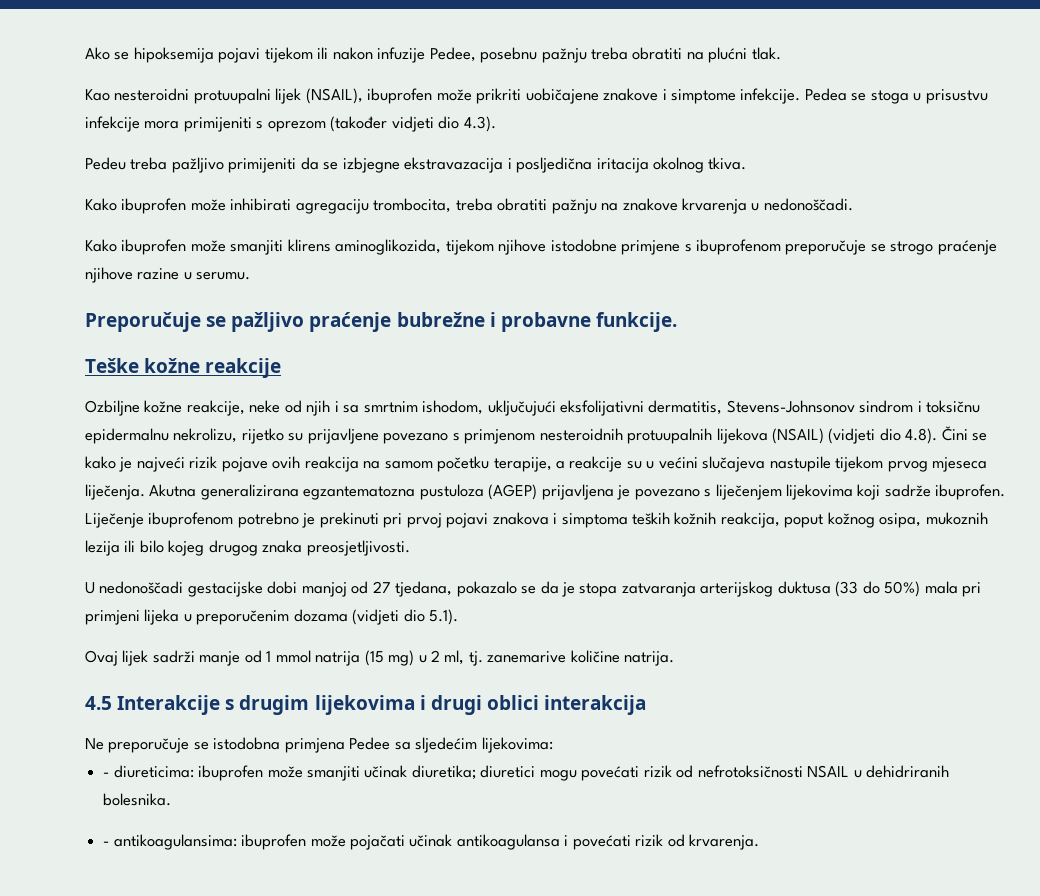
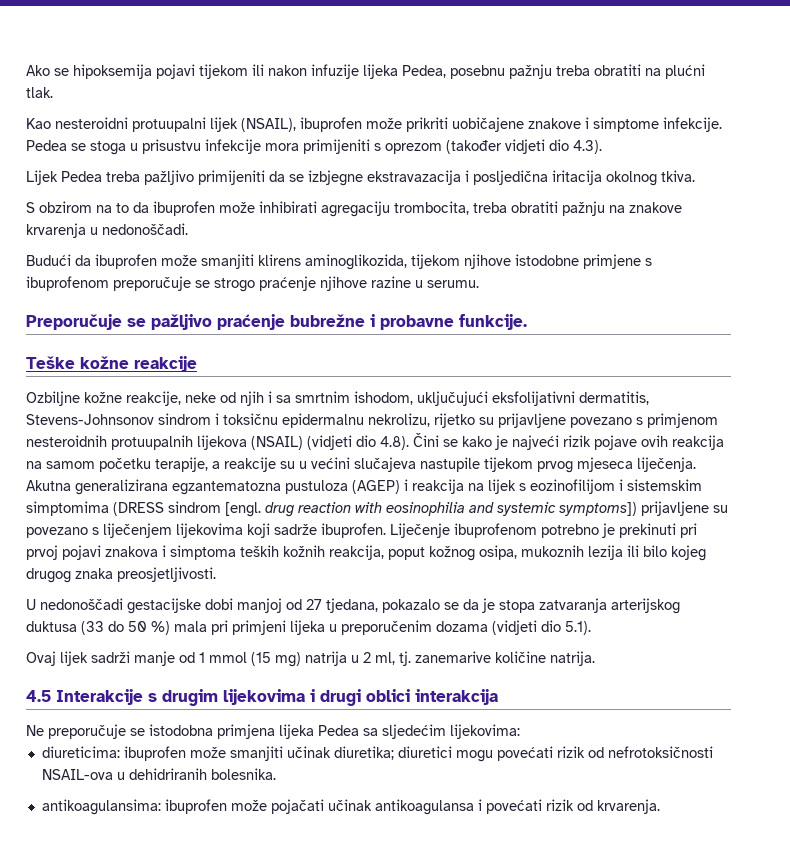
[429,47,476,62] Pedee, -> [363,64,446,79] lijeka Pedea,
[85,157,126,170] Pedeu -> [26,170,102,185] Lijek Pedea
[85,198,117,211] Kako -> [26,201,149,213] S obzirom na to da
[85,239,117,252] Kako -> [26,254,91,266] Budući da
[541,484,631,500] prijavljena je -> [404,479,702,494] [26,501,728,517] i reakcija na lijek s eozinofilijom i sistemskim simptomima (DRESS sindrom [engl. drug reaction with eosinophilia and systemic symptoms]) prijavljene su
[884,581,921,597] 50%) -> [128,621,170,635] 50 %)
[315,651,361,666] natrija -> (247, 657) none
(415, 658) none -> [305,651,347,666] natrija
[349,737,391,750] Pedee -> [279,724,359,739] lijeka Pedea
[103,772,110,777] - -> (520, 731) none
[807,765,850,778] NSAIL -> [41,769,113,780] NSAIL-ova
[103,841,110,846] - -> (276, 774) none

